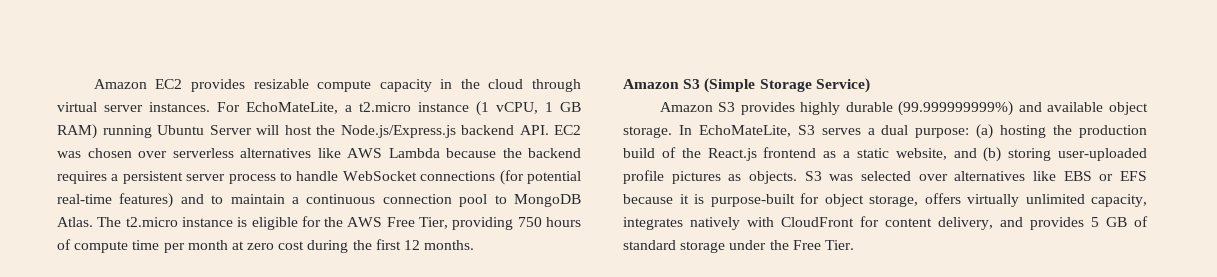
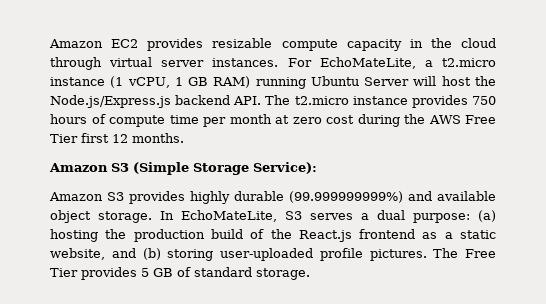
[554,125,581,135] [57,148,581,158] [57,170,581,185] [57,193,581,208] [57,216,514,230] EC2 was chosen over serverless alternatives like AWS Lambda because the backend requires a persistent server process to handle WebSocket connections (for potential real-time features) and to maintain a continuous connection pool to MongoDB Atlas. The t2.micro instance is eligible for the AWS Free Tier, providing -> [265,95,468,108] The t2.micro instance provides
(372, 245) none -> [428,115,496,124] [50,134,78,143] AWS Free Tier
[815,78,870,93] Service) -> [253,162,317,174] Service):
[671,171,1147,184] [623,193,1147,207] [623,216,1023,230] pictures as objects. S3 was selected over alternatives like EBS or EFS because it is purpose-built for object storage, offers virtually unlimited capacity, integrates natively with CloudFront for content delivery, and -> [369,248,496,261] [50,268,78,277] pictures. The Free Tier
[680,240,854,253] storage under the Free Tier. -> [256,268,310,280] storage.

